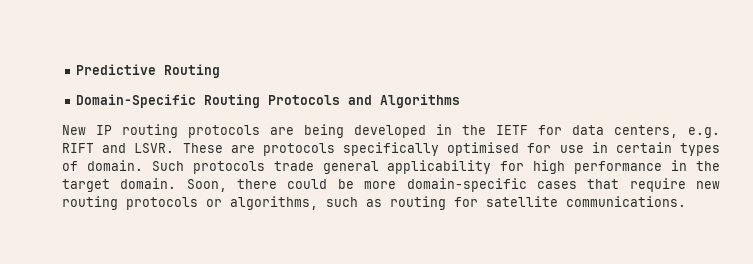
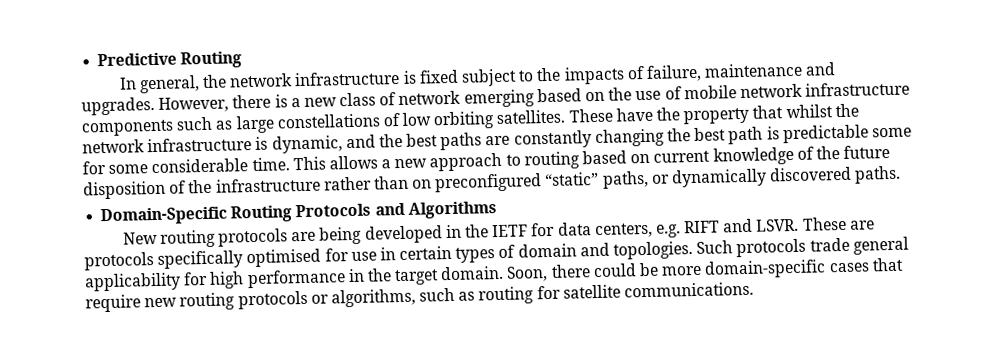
(221, 71) none -> [118,62,837,94] [81,81,911,116] [81,103,859,137] [82,124,912,154] [82,144,891,175] [83,165,902,200] // In general, the network infrastructure is fixed subject to the impacts of failure, maintenance and upgrades. However, there is a new class of network emerging based on the use of mobile network infrastructure components such as large constellations of low orbiting satellites. These have the property that whilst the network infrastructure is dynamic, and the best paths are constantly changing the best path is predictable some for some considerable time. This allows a new approach to routing based on current knowledge of the future disposition of the infrastructure rather than on preconfigured “static” paths, or dynamically discovered paths.
[96,125,112,135] IP -> (158, 238) none
[86,160,143,171] domain. -> [517,241,694,260] domain and topologies.

